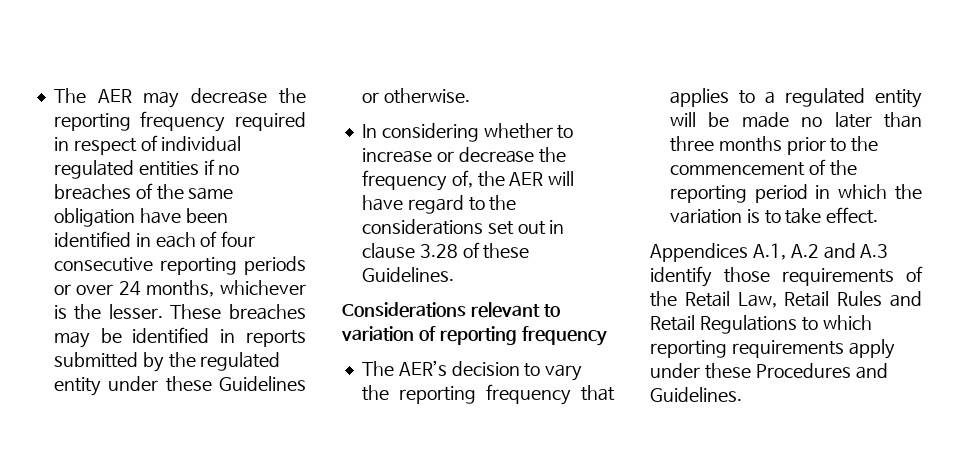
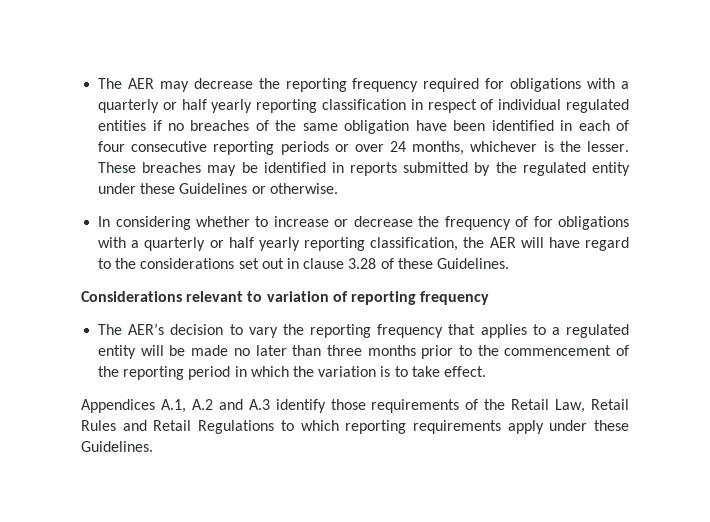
(306, 121) none -> [485,78,630,92] [98,99,407,113] for obligations with a quarterly or half yearly reporting classification
[451,170,473,188] of, -> [515,216,629,230] [98,237,459,251] of for obligations with a quarterly or half yearly reporting classification,
[755,363,888,379] Procedures and -> (629, 425) none

